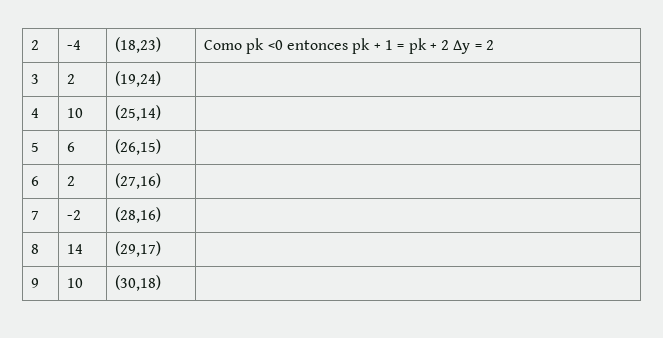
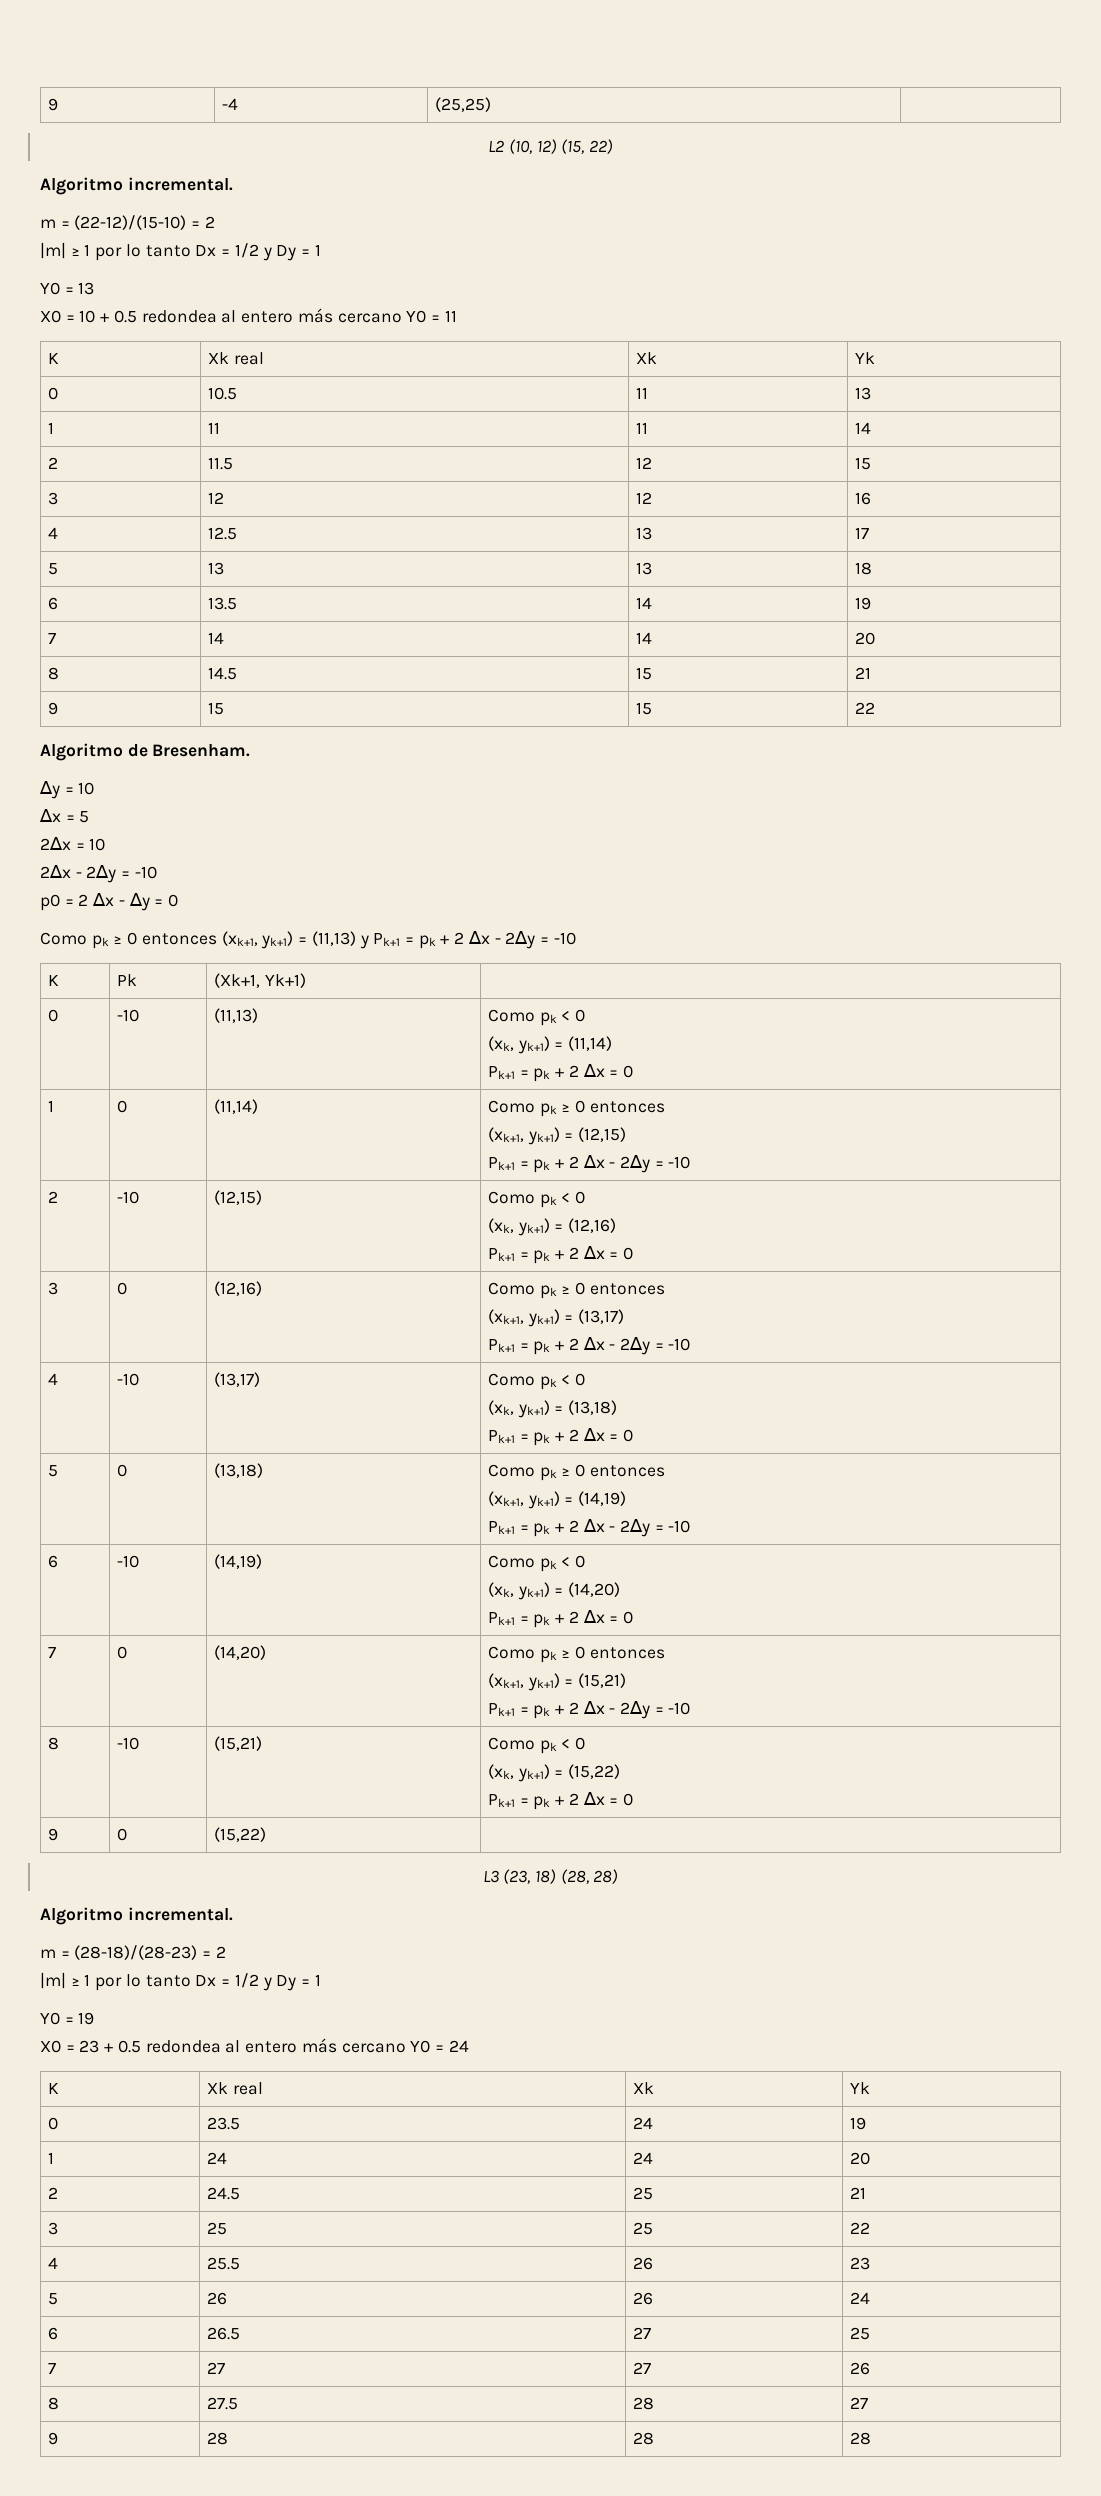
[30,40,39,50] 2 -> [47,98,58,111] 9
[114,37,161,53] [203,38,495,54] [30,74,39,84] [66,74,75,84] [114,71,161,87] [30,108,39,118] [66,108,83,118] [114,105,161,121] [30,142,39,152] [66,142,75,152] [114,139,161,155] [30,176,39,186] [66,176,75,186] [114,173,161,189] [30,211,39,220] [66,210,81,220] [114,207,161,223] [30,244,39,254] [66,244,83,254] [114,241,161,257] [30,278,39,288] [66,278,83,288] [114,275,161,291] (18,23) | Como pk <0 entonces pk + 1 = pk + 2 ∆y = 2 // 3 | 2 | (19,24) | // 4 | 10 | (25,14) | // 5 | 6 | (26,15) | // 6 | 2 | (27,16) | // 7 | -2 | (28,16) | // 8 | 14 | (29,17) | // 9 | 10 | (30,18) | -> [434,97,491,112] [488,139,613,154] [40,177,233,195] [40,215,215,230] [40,242,321,261] [40,282,95,295] [40,308,457,323] [47,353,59,364] [207,352,264,365] [635,352,657,364] [854,352,875,364] [47,387,58,400] [207,387,237,400] [635,387,648,399] [854,387,871,400] [47,422,54,434] [207,422,220,434] [635,422,648,434] [854,422,871,434] [47,457,58,469] [207,457,233,470] [635,457,652,469] [854,457,871,470] [47,492,58,505] [207,492,224,504] [635,492,652,504] [854,492,871,505] [47,527,58,539] [207,527,237,540] [635,527,652,540] [854,527,869,539] [47,563,58,575] [207,562,224,575] [635,562,652,575] [854,562,872,575] [47,597,58,610] [207,597,237,610] [635,597,652,609] [854,597,871,610] [47,633,56,644] [207,632,224,644] [635,632,652,644] [854,632,875,645] [47,667,59,680] [207,667,237,680] [635,667,652,680] [854,667,871,679] [47,702,58,715] [207,702,224,715] [635,702,652,715] [854,702,875,714] [40,743,251,761] [39,781,95,799] [39,809,90,823] [40,837,106,851] [40,865,157,883] [40,893,179,911] [40,931,576,949] [47,975,59,986] [116,974,137,986] [213,973,306,988] [47,1009,58,1022] [116,1009,139,1022] [213,1008,258,1023] [487,1009,586,1026] [487,1036,613,1054] [487,1064,633,1082] [47,1100,54,1112] [116,1100,127,1113] [213,1099,258,1114] [487,1100,665,1117] [487,1127,627,1145] [487,1155,691,1173] [47,1191,58,1203] [116,1191,139,1204] [213,1190,262,1205] [487,1191,586,1208] [487,1218,617,1236] [487,1246,633,1264] [47,1282,58,1295] [116,1282,127,1295] [213,1281,262,1296] [487,1282,665,1299] [487,1309,625,1327] [487,1337,691,1355] [47,1373,58,1385] [116,1373,139,1386] [213,1372,260,1387] [487,1373,586,1390] [487,1400,618,1418] [487,1428,633,1446] [47,1465,58,1477] [116,1464,127,1477] [213,1463,263,1478] [487,1464,665,1481] [487,1491,627,1509] [487,1519,691,1537] [47,1555,58,1568] [116,1555,139,1568] [213,1554,262,1569] [487,1555,586,1572] [487,1582,621,1600] [487,1610,633,1628] [47,1647,56,1658] [116,1646,127,1659] [213,1645,266,1660] [487,1646,665,1663] [487,1673,627,1691] [487,1701,691,1719] [47,1737,59,1750] [116,1737,139,1750] [213,1736,262,1751] [487,1737,586,1754] [487,1764,621,1782] [487,1792,633,1810] [47,1828,58,1841] [116,1828,127,1841] [213,1827,266,1842] [482,1869,619,1884] [40,1907,233,1925] [40,1945,226,1960] [40,1972,321,1991] [40,2012,95,2025] [40,2038,469,2053] [47,2083,59,2094] [206,2082,263,2095] [632,2082,654,2094] [849,2082,870,2094] [47,2117,58,2130] [206,2117,240,2130] [632,2117,653,2129] [849,2117,866,2130] [47,2152,54,2164] [206,2152,227,2164] [632,2152,653,2164] [849,2152,870,2165] [47,2187,58,2199] [206,2187,240,2200] [632,2187,653,2200] [849,2187,866,2199] [47,2222,58,2235] [206,2222,227,2235] [632,2222,653,2235] [849,2222,870,2234] [47,2257,58,2269] [206,2257,240,2270] [632,2257,653,2270] [849,2257,870,2270] [47,2293,58,2305] [206,2292,227,2305] [632,2292,653,2305] [849,2292,870,2304] [47,2327,58,2340] [206,2327,240,2340] [632,2327,651,2339] [849,2327,870,2340] [47,2363,56,2374] [206,2362,225,2374] [632,2362,651,2374] [849,2362,870,2375] [47,2397,59,2410] [206,2397,238,2410] [632,2397,654,2410] [849,2397,868,2409] [47,2432,58,2445] [206,2432,228,2445] [632,2432,654,2445] [849,2432,871,2445] (25,25) | // L2 (10, 12) (15, 22) // Algoritmo incremental. // m = (22-12)/(15-10) = 2 // |m| ≥ 1 por lo tanto Dx = 1/2 y Dy = 1 // Y0 = 13 // X0 = 10 + 0.5 redondea al entero más cercano Y0 = 11 // K | Xk real | Xk | Yk // 0 | 10.5 | 11 | 13 // 1 | 11 | 11 | 14 // 2 | 11.5 | 12 | 15 // 3 | 12 | 12 | 16 // 4 | 12.5 | 13 | 17 // 5 | 13 | 13 | 18 // 6 | 13.5 | 14 | 19 // 7 | 14 | 14 | 20 // 8 | 14.5 | 15 | 21 // 9 | 15 | 15 | 22 // Algoritmo de Bresenham. // ∆y = 10 // ∆x = 5 // 2∆x = 10 // 2∆x - 2∆y = -10 // p0 = 2 ∆x - ∆y = 0 // Como pk ≥ 0 entonces (xk+1, yk+1) = (11,13) y Pk+1 = pk + 2 ∆x - 2∆y = -10 // K | Pk | (Xk+1, Yk+1) | // 0 | -10 | (11,13) | Como pk < 0 // (xk, yk+1) = (11,14) // Pk+1 = pk + 2 ∆x = 0 // 1 | 0 | (11,14) | Como pk ≥ 0 entonces // (xk+1, yk+1) = (12,15) // Pk+1 = pk + 2 ∆x - 2∆y = -10 // 2 | -10 | (12,15) | Como pk < 0 // (xk, yk+1) = (12,16) // Pk+1 = pk + 2 ∆x = 0 // 3 | 0 | (12,16) | Como pk ≥ 0 entonces // (xk+1, yk+1) = (13,17) // Pk+1 = pk + 2 ∆x - 2∆y = -10 // 4 | -10 | (13,17) | Como pk < 0 // (xk, yk+1) = (13,18) // Pk+1 = pk + 2 ∆x = 0 // 5 | 0 | (13,18) | Como pk ≥ 0 entonces // (xk+1, yk+1) = (14,19) // Pk+1 = pk + 2 ∆x - 2∆y = -10 // 6 | -10 | (14,19) | Como pk < 0 // (xk, yk+1) = (14,20) // Pk+1 = pk + 2 ∆x = 0 // 7 | 0 | (14,20) | Como pk ≥ 0 entonces // (xk+1, yk+1) = (15,21) // Pk+1 = pk + 2 ∆x - 2∆y = -10 // 8 | -10 | (15,21) | Como pk < 0 // (xk, yk+1) = (15,22) // Pk+1 = pk + 2 ∆x = 0 // 9 | 0 | (15,22) | // L3 (23, 18) (28, 28) // Algoritmo incremental. // m = (28-18)/(28-23) = 2 // |m| ≥ 1 por lo tanto Dx = 1/2 y Dy = 1 // Y0 = 19 // X0 = 23 + 0.5 redondea al entero más cercano Y0 = 24 // K | Xk real | Xk | Yk // 0 | 23.5 | 24 | 19 // 1 | 24 | 24 | 20 // 2 | 24.5 | 25 | 21 // 3 | 25 | 25 | 22 // 4 | 25.5 | 26 | 23 // 5 | 26 | 26 | 24 // 6 | 26.5 | 27 | 25 // 7 | 27 | 27 | 26 // 8 | 27.5 | 28 | 27 // 9 | 28 | 28 | 28

